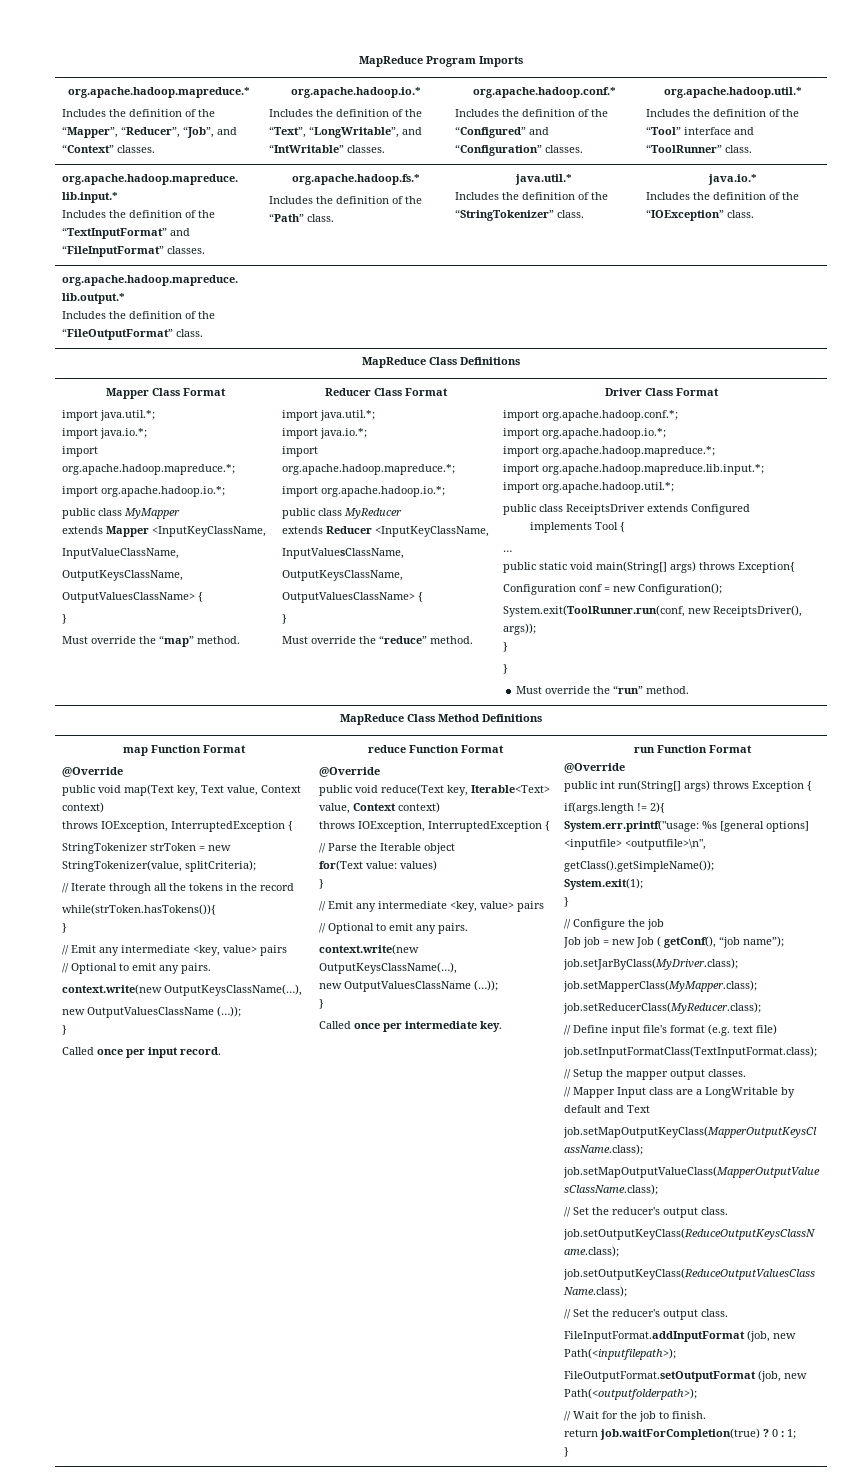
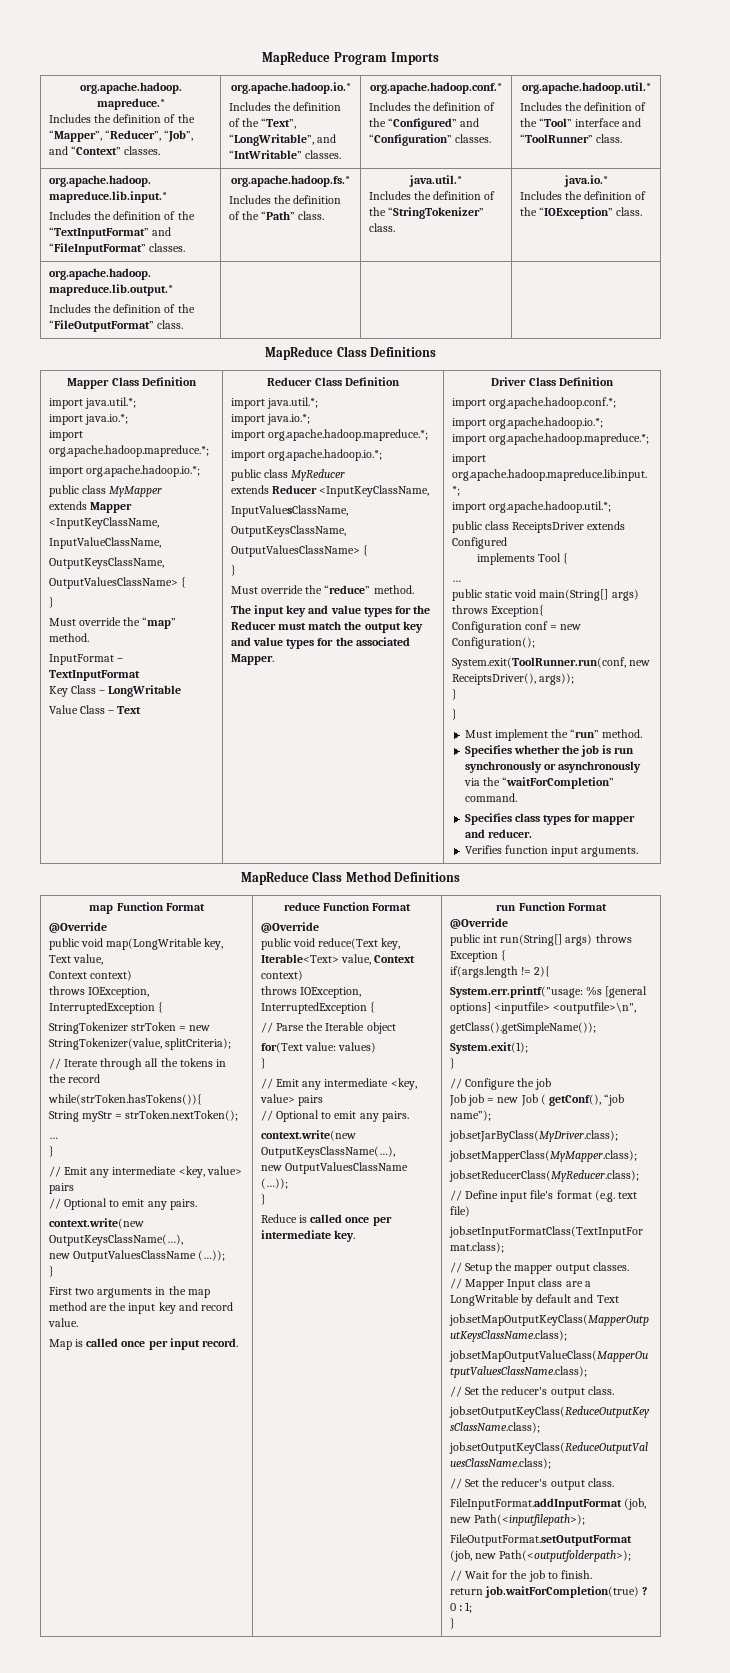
[183,388,226,396] Format -> [141,377,197,386] Definition
(241, 640) none -> [49,654,124,665] [49,670,141,681] [49,685,182,697] [49,705,142,714] // InputFormat – TextInputFormat // Key Class – LongWritable // Value Class – Text
[405,388,448,396] Format -> [344,377,400,386] Definition
(474, 640) none -> [231,605,430,617] [231,621,423,633] [231,637,410,649] [231,654,275,665] // The input key and value types for the Reducer must match the output key and value types for the associated Mapper.
[676,388,719,396] Format -> [558,377,614,386] Definition
[544,686,590,694] override -> [494,729,548,741] implement
(689, 690) none -> [464,745,635,757] [464,761,641,773] [463,777,614,789] [464,793,517,802] [464,813,636,825] [464,829,532,838] [464,845,639,857] // Specifies whether the job is run synchronously or asynchronously via the “waitForCompletion” command. // Specifies class types for mapper and reducer. // Verifies function input arguments.
[124,784,175,796] map(Text -> [106,938,203,950] map(LongWritable
(259, 790) none -> (104, 959) //
(217, 909) none -> [49,1110,239,1122] [49,1137,59,1139] // String myStr = strToken.nextToken(); // …
[62,1047,95,1055] Called -> [49,1286,210,1298] [49,1302,233,1314] [48,1318,79,1327] [49,1338,119,1350] First two arguments in the map method are the input key and record value. // Map is called
[319,1021,352,1029] Called -> [261,1214,343,1223] Reduce is called

